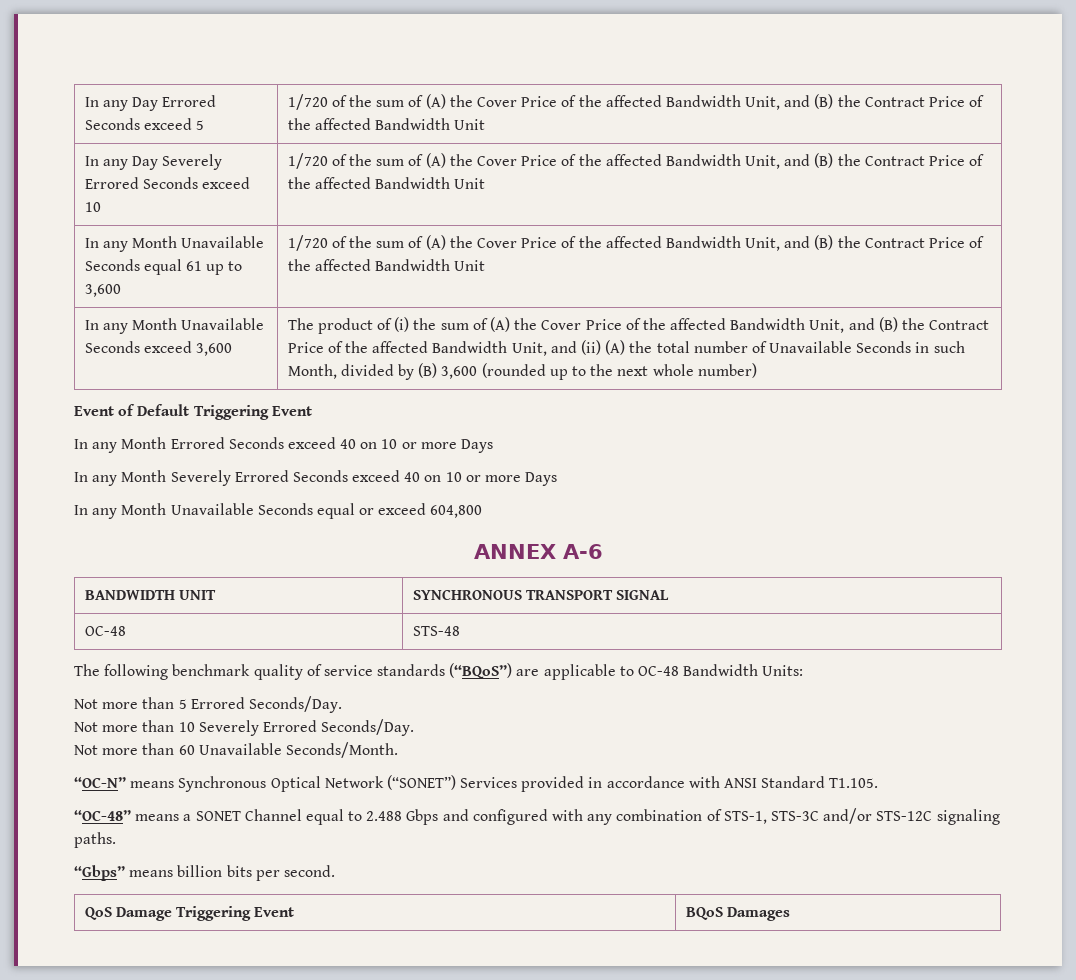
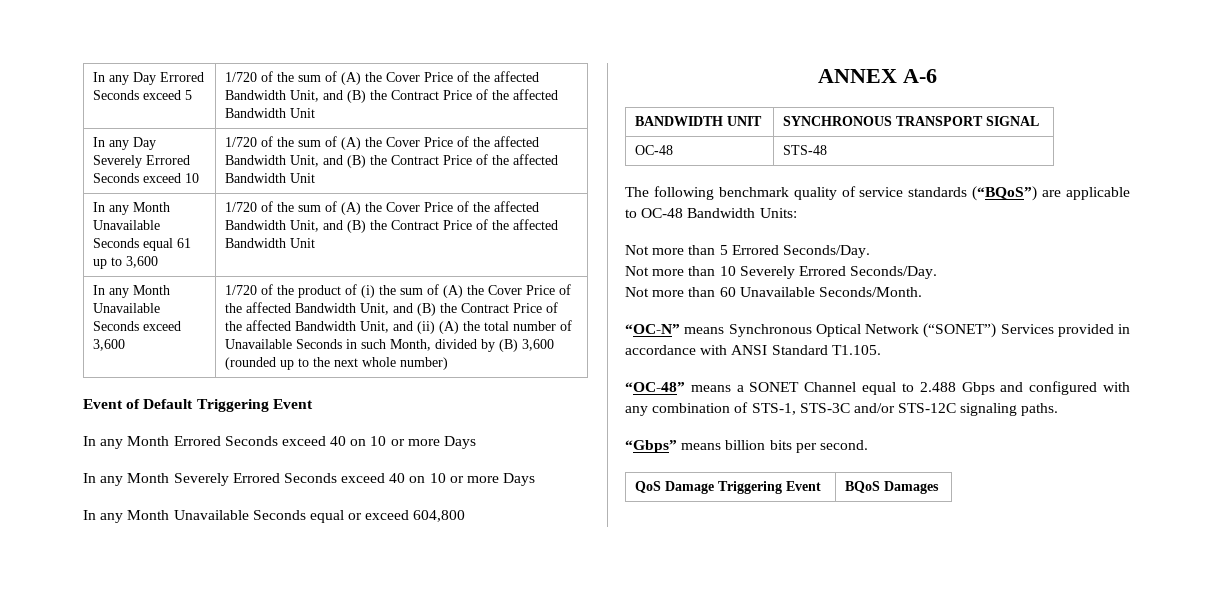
[287,318,314,330] The -> [225,284,295,295] 1/720 of the

